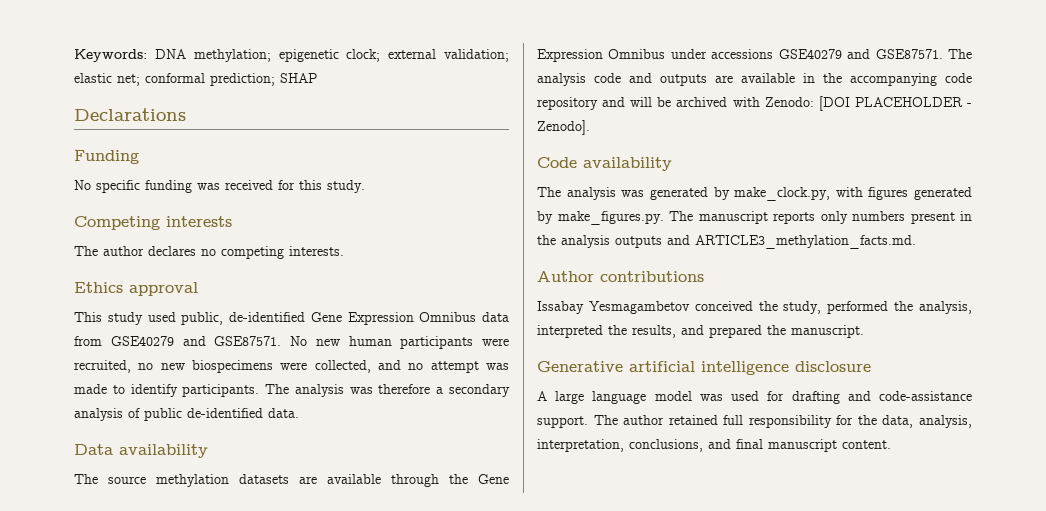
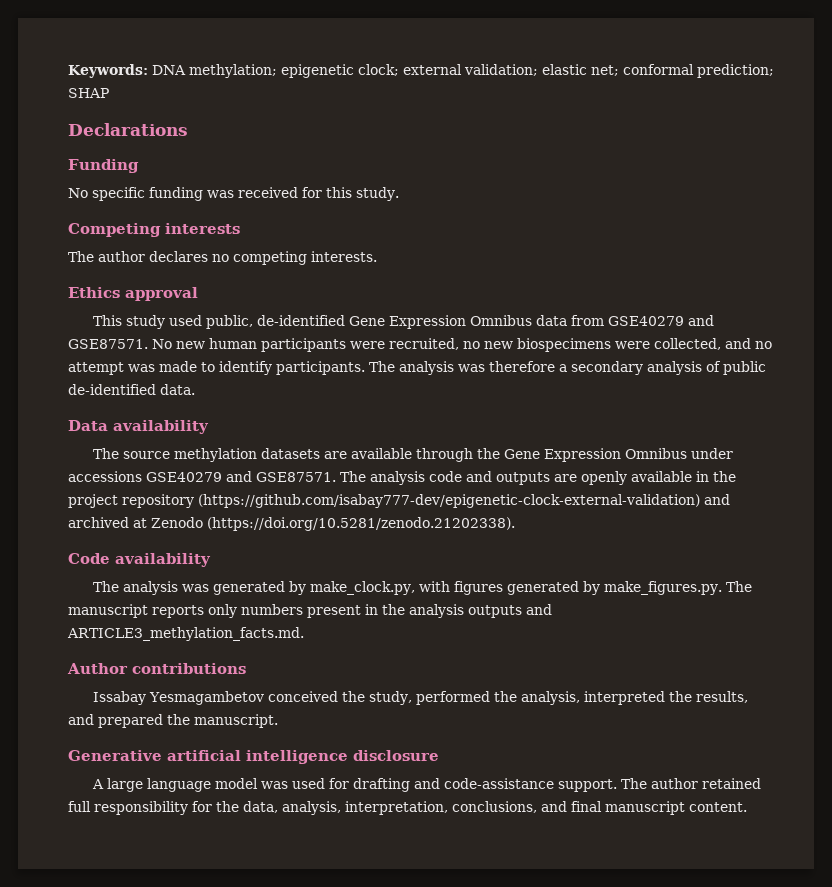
(733, 79) none -> [581,471,627,485] openly
[850,73,972,86] [537,96,972,111] [537,120,590,135] accompanying code repository and will be archived with Zenodo: [DOI PLACEHOLDER - Zenodo]. -> [68,494,730,508] [68,517,515,531] project repository (https://github.com/isabay777-dev/epigenetic-clock-external-validation) and archived at Zenodo (https://doi.org/10.5281/zenodo.21202338).

